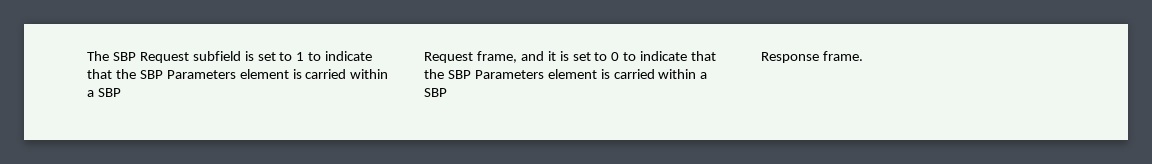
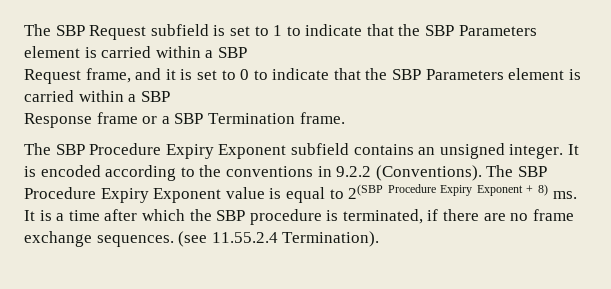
[822,51,863,61] frame. -> [96,112,345,124] [24,143,579,159] [24,165,547,181] [24,184,577,203] [24,209,574,225] [24,231,380,247] frame or a SBP Termination frame. // The SBP Procedure Expiry Exponent subfield contains an unsigned integer. It is encoded according to the conventions in 9.2.2 (Conventions). The SBP Procedure Expiry Exponent value is equal to 2(SBP Procedure Expiry Exponent + 8) ms. It is a time after which the SBP procedure is terminated, if there are no frame exchange sequences. (see 11.55.2.4 Termination).

